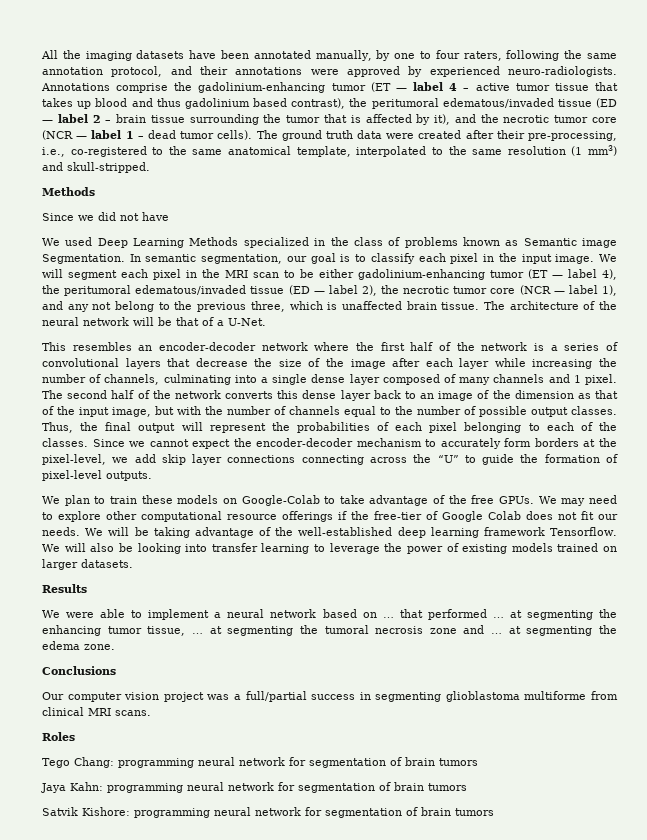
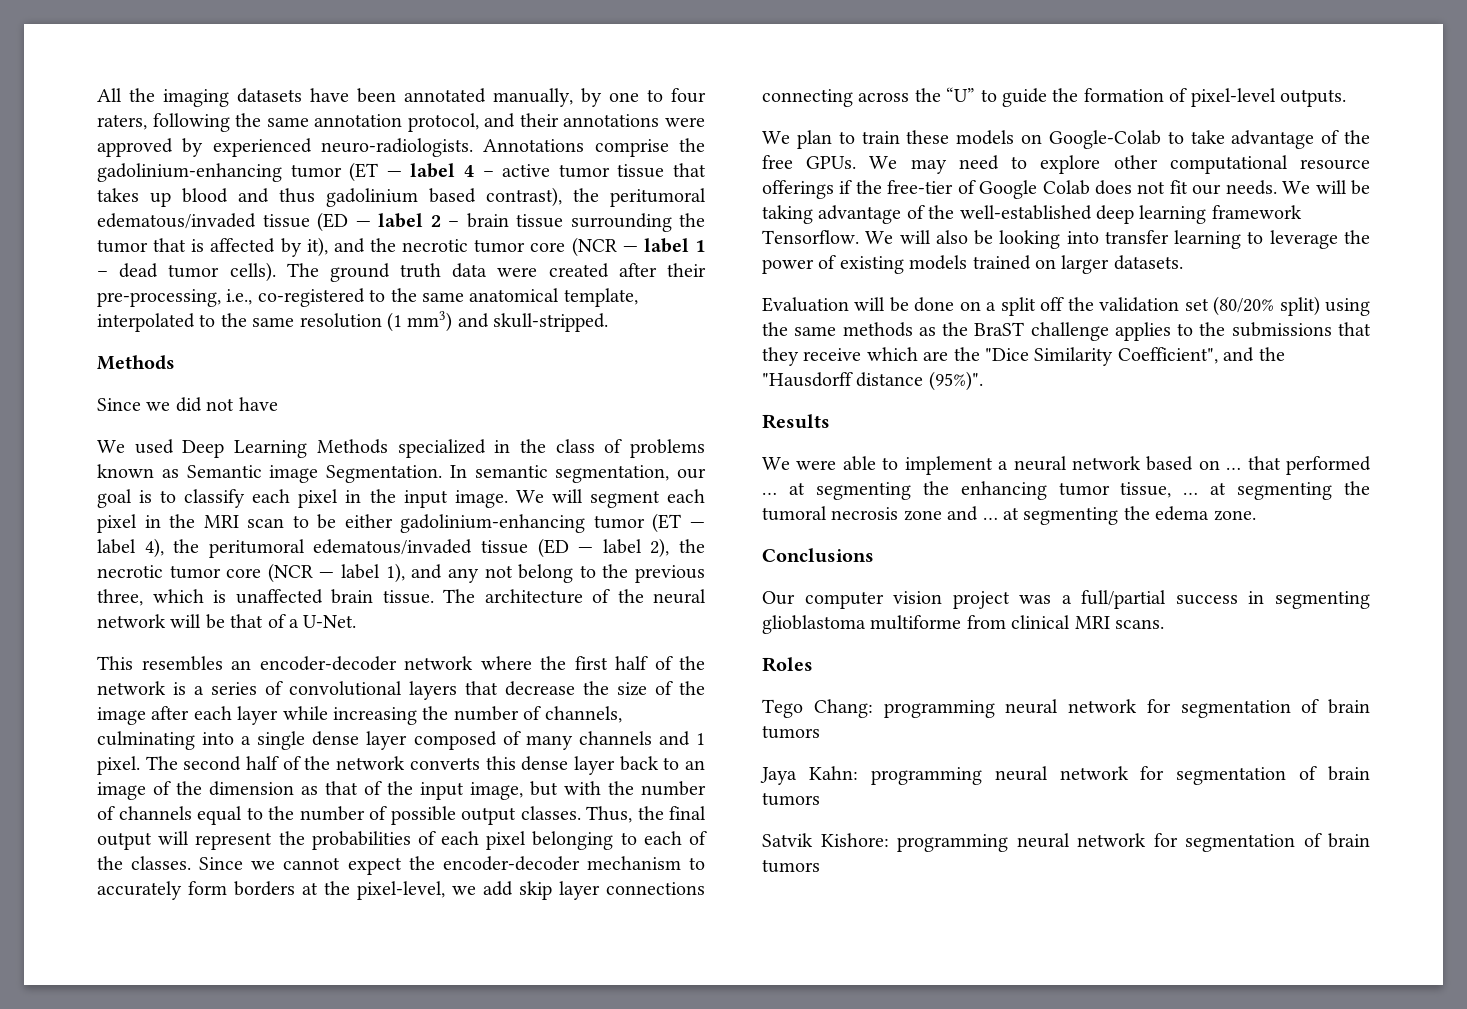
(133, 563) none -> [762,296,1370,316] [762,322,1371,341] [762,347,1285,366] [762,371,983,391] // Evaluation will be done on a split off the validation set (80/20% split) using the same methods as the BraST challenge applies to the submissions that they receive which are the "Dice Similarity Coefficient", and the "Hausdorff distance (95%)".

